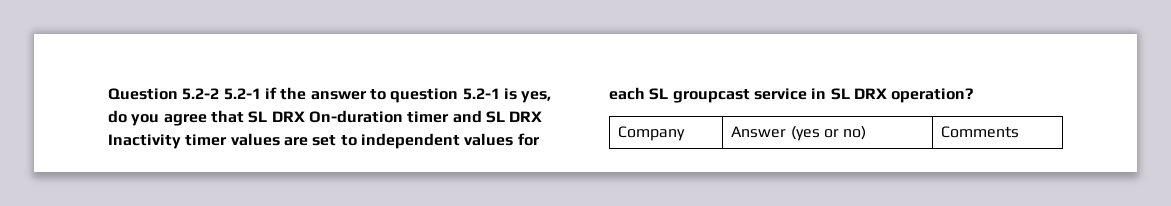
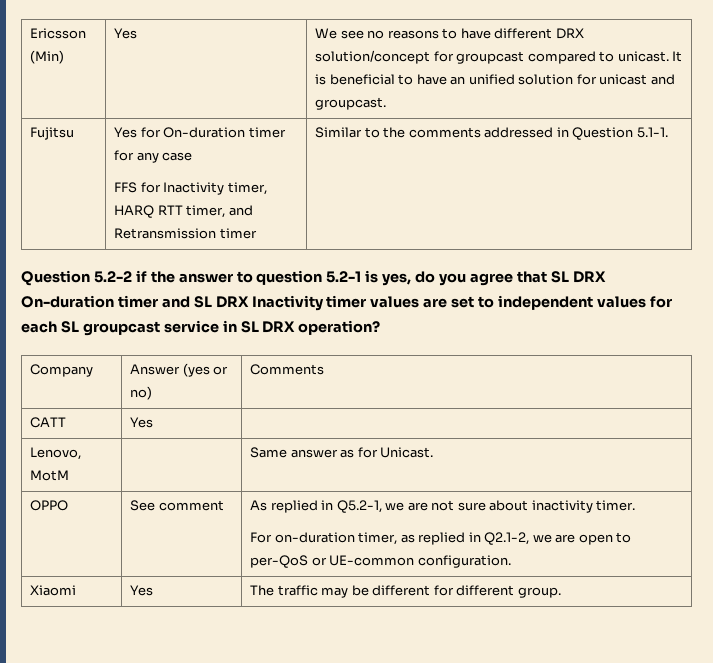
(108, 94) none -> [30,28,87,39] [30,50,65,64] [114,28,138,39] [315,28,584,39] [315,50,683,64] [315,74,675,85] [315,97,387,110] [30,127,75,140] [114,127,286,138] [114,150,193,163] [114,182,267,195] [114,205,253,218] [114,228,257,239] [315,127,668,140] Ericsson (Min) | Yes | We see no reasons to have different DRX solution/concept for groupcast compared to unicast. It is beneficial to have an unified solution for unicast and groupcast. // Fujitsu | Yes for On-duration timer for any case // FFS for Inactivity timer, HARQ RTT timer, and Retransmission timer | Similar to the comments addressed in Question 5.1-1. //
[223,88,261,100] 5.2-1 -> (132, 277) none
(1020, 132) none -> [30,417,67,428] [130,417,154,428] [30,447,82,460] [30,470,70,481] [250,447,434,458] [30,500,69,511] [130,500,224,511] [250,500,636,513] [250,532,632,545] [250,555,511,568] [30,585,77,596] [130,585,154,596] [250,585,561,598] // CATT | Yes | // Lenovo, MotM | | Same answer as for Unicast. // OPPO | See comment | As replied in Q5.2-1, we are not sure about inactivity timer. // For on-duration timer, as replied in Q2.1-2, we are open to per-QoS or UE-common configuration. // Xiaomi | Yes | The traffic may be different for different group.

